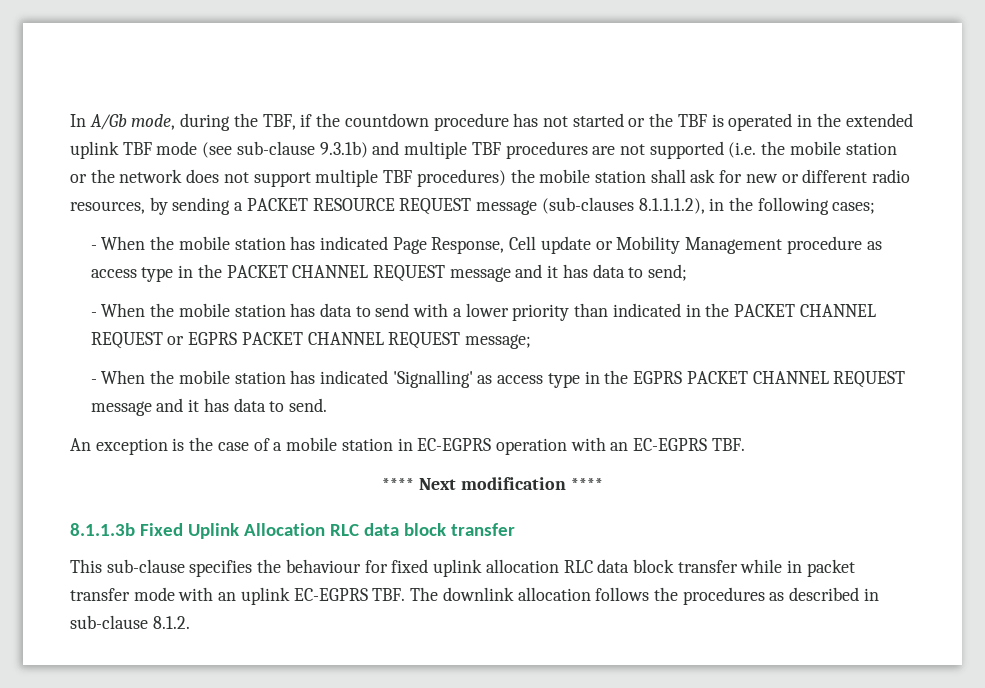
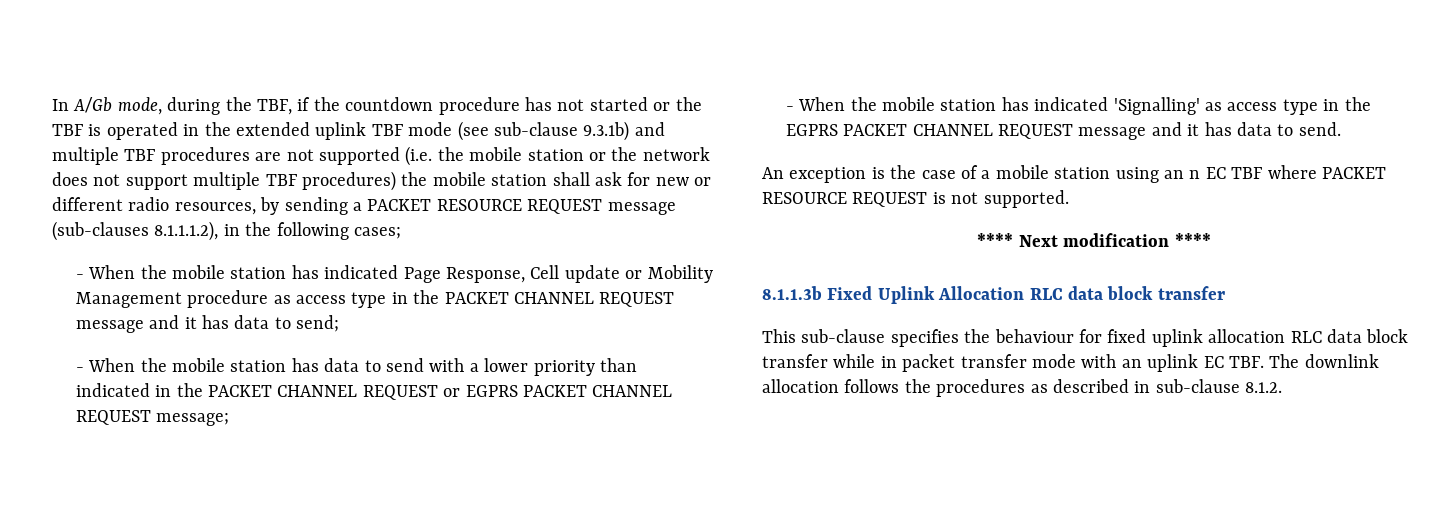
[397,437,745,455] in EC-EGPRS operation with an EC-EGPRS TBF. -> [1115,165,1386,183] [762,190,1069,208] using an n EC TBF where PACKET RESOURCE REQUEST is not supported.
[293,588,368,601] EC-EGPRS -> [1203,356,1224,368] EC

